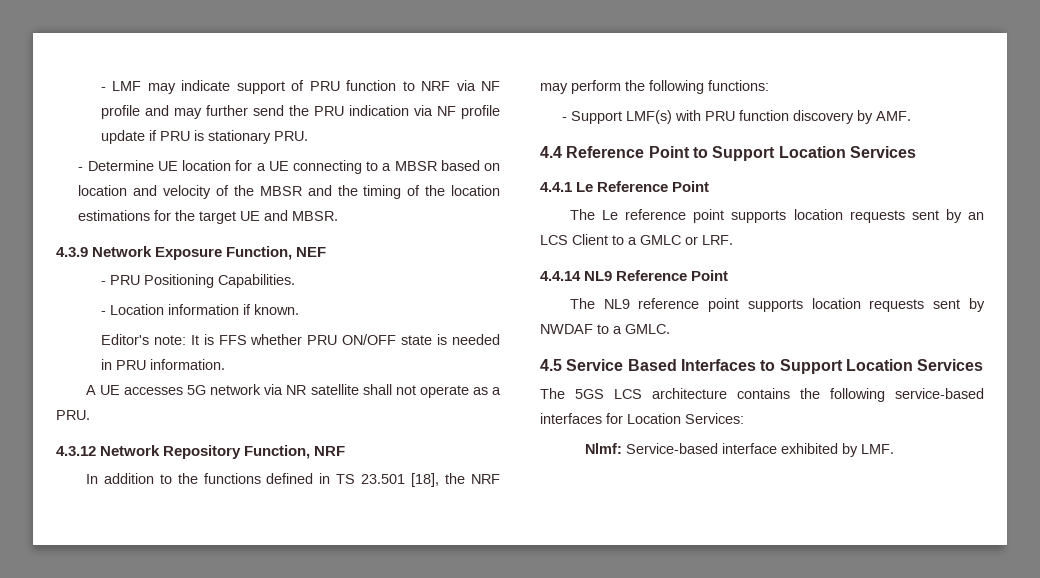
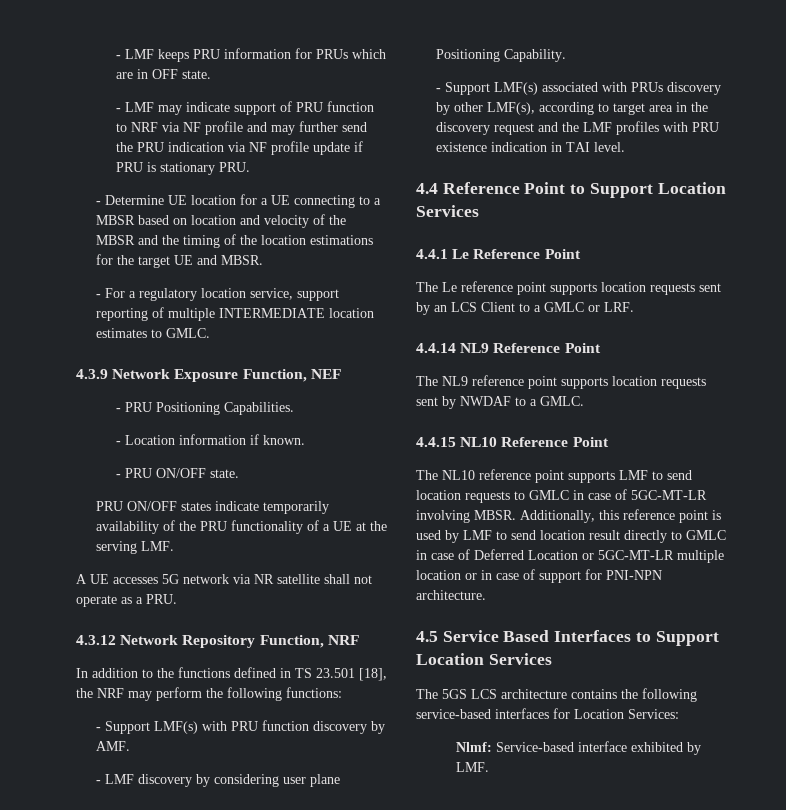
[100,81,142,91] - LMF -> [116,48,387,62] [116,69,212,79] [116,102,155,112] - LMF keeps PRU information for PRUs which are in OFF state. // - LMF
(339, 216) none -> [96,288,340,301] [96,307,375,321] [96,328,211,338] // - For a regulatory location service, support reporting of multiple INTERMEDIATE location estimates to GMLC.
[100,334,500,345] [100,359,225,370] Editor's note: It is FFS whether PRU ON/OFF state is needed in PRU information. -> [116,468,240,478] [96,501,330,514] [96,520,388,534] [96,541,175,554] - PRU ON/OFF state. // PRU ON/OFF states indicate temporarily availability of the PRU functionality of a UE at the serving LMF.
(912, 116) none -> [96,774,341,787] [436,49,567,62] [436,82,722,95] [436,102,709,115] [436,121,720,135] [436,142,626,152] // - LMF discovery by considering user plane Positioning Capability. // - Support LMF(s) associated with PRUs discovery by other LMF(s), according to target area in the discovery request and the LMF profiles with PRU existence indication in TAI level.
(670, 329) none -> [416,437,609,447] [416,469,692,483] [416,489,707,503] [416,509,721,523] [416,530,726,543] [416,549,724,563] [416,569,662,583] [416,590,486,600] // 4.4.15 NL10 Reference Point // The NL10 reference point supports LMF to send location requests to GMLC in case of 5GC-MT-LR involving MBSR. Additionally, this reference point is used by LMF to send location result directly to GMLC in case of Deferred Location or 5GC-MT-LR multiple location or in case of support for PNI-NPN architecture.

